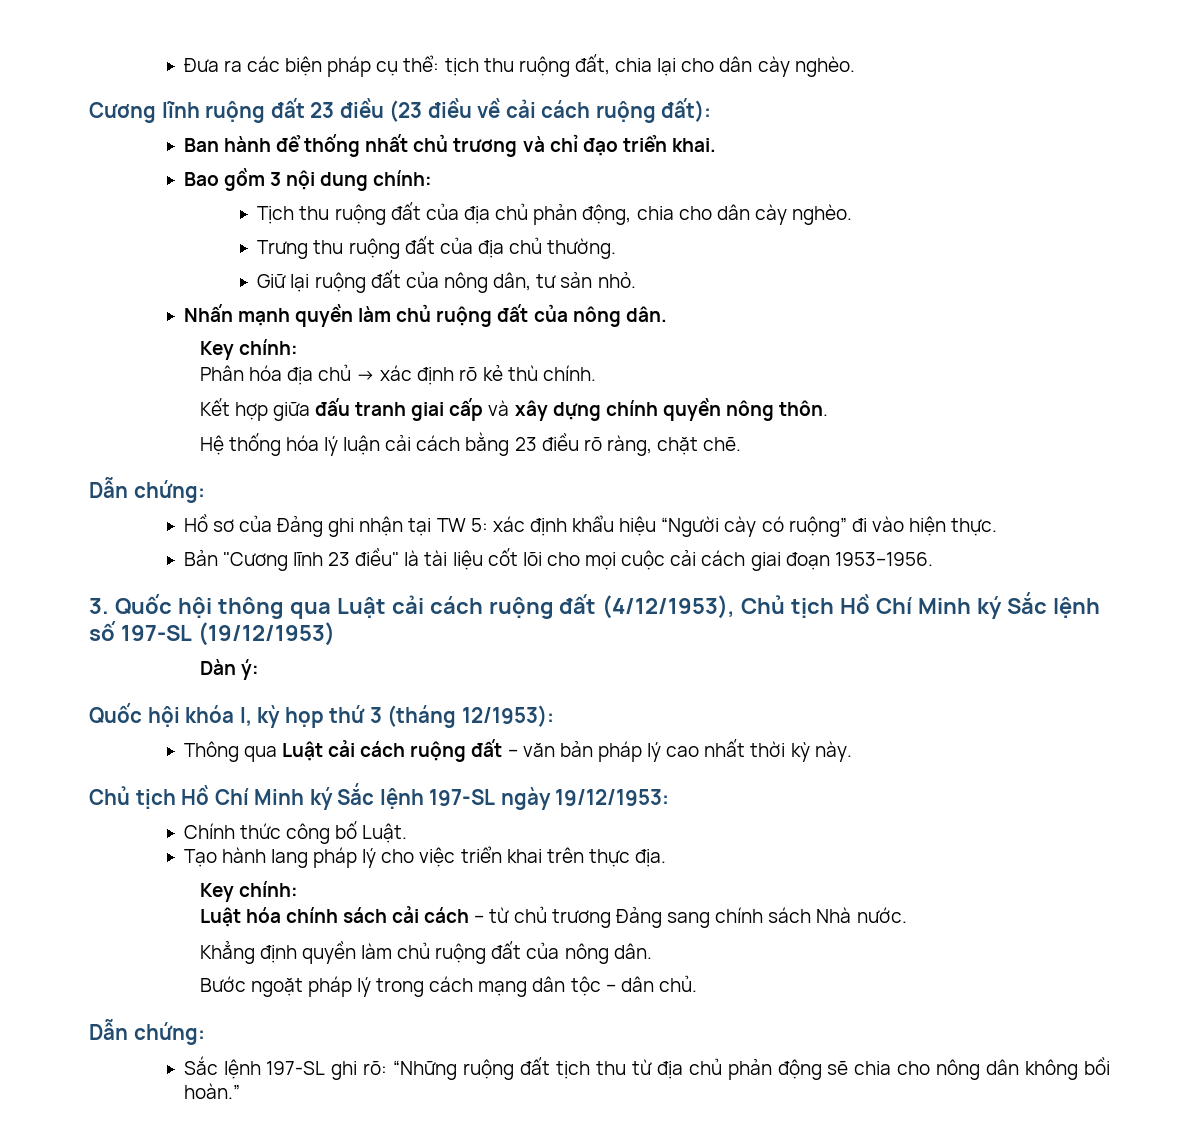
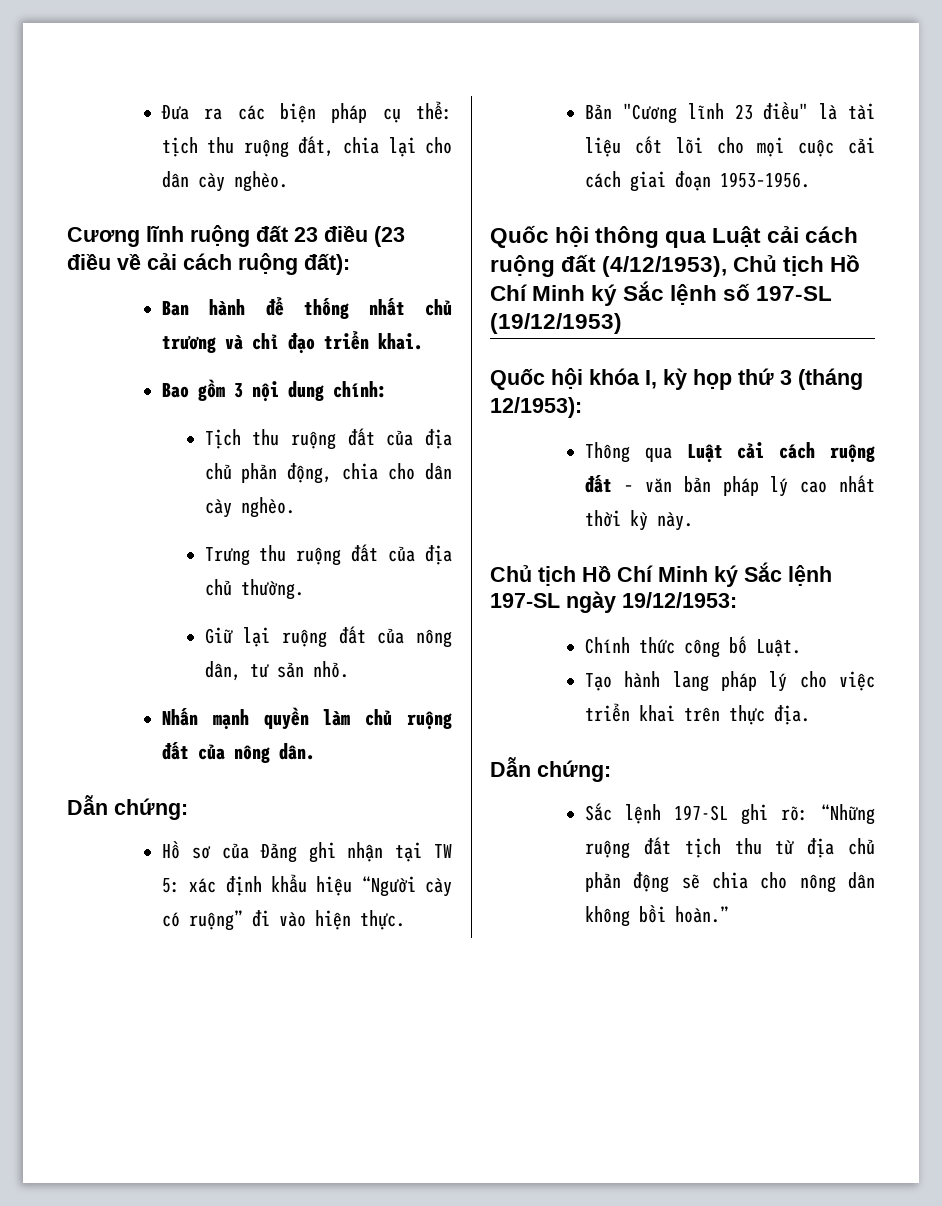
[199,339,298,360] [199,364,596,385] [199,398,829,421] [199,432,742,456] // Key chính: // Phân hóa địa chủ → xác định rõ kẻ thù chính. // Kết hợp giữa đấu tranh giai cấp và xây dựng chính quyền nông thôn. // Hệ thống hóa lý luận cải cách bằng 23 điều rõ ràng, chặt chẽ. -> (316, 751) none
[89,598,109,614] 3. -> (811, 180) none
[199,659,259,680] // Dàn ý: -> (622, 323) none
[199,881,298,902] [199,906,907,928] [199,940,652,964] [199,975,698,997] // Key chính: // Luật hóa chính sách cải cách – từ chủ trương Đảng sang chính sách Nhà nước. // Khẳng định quyền làm chủ ruộng đất của nông dân. // Bước ngoặt pháp lý trong cách mạng dân tộc – dân chủ. -> (811, 715) none

